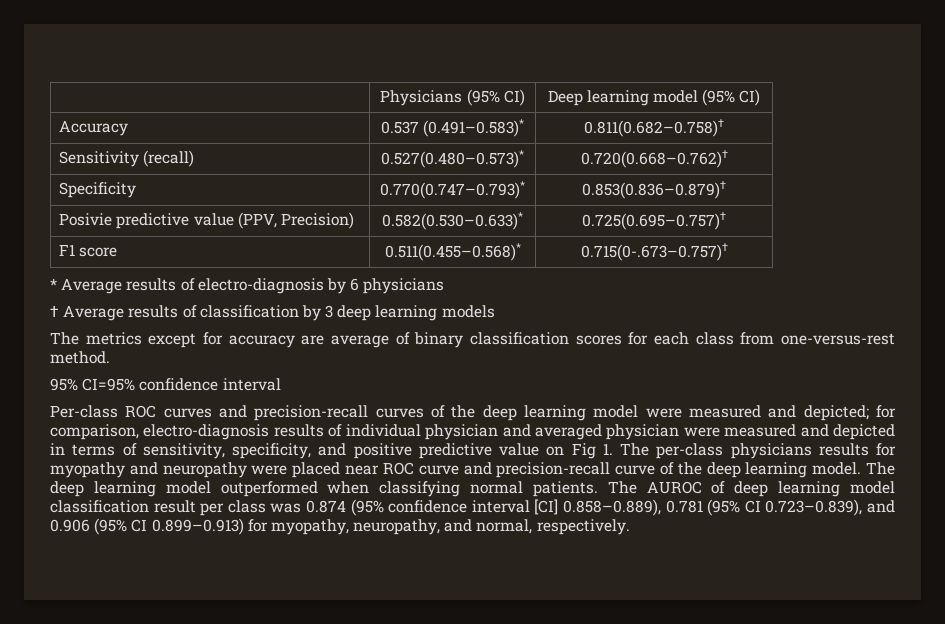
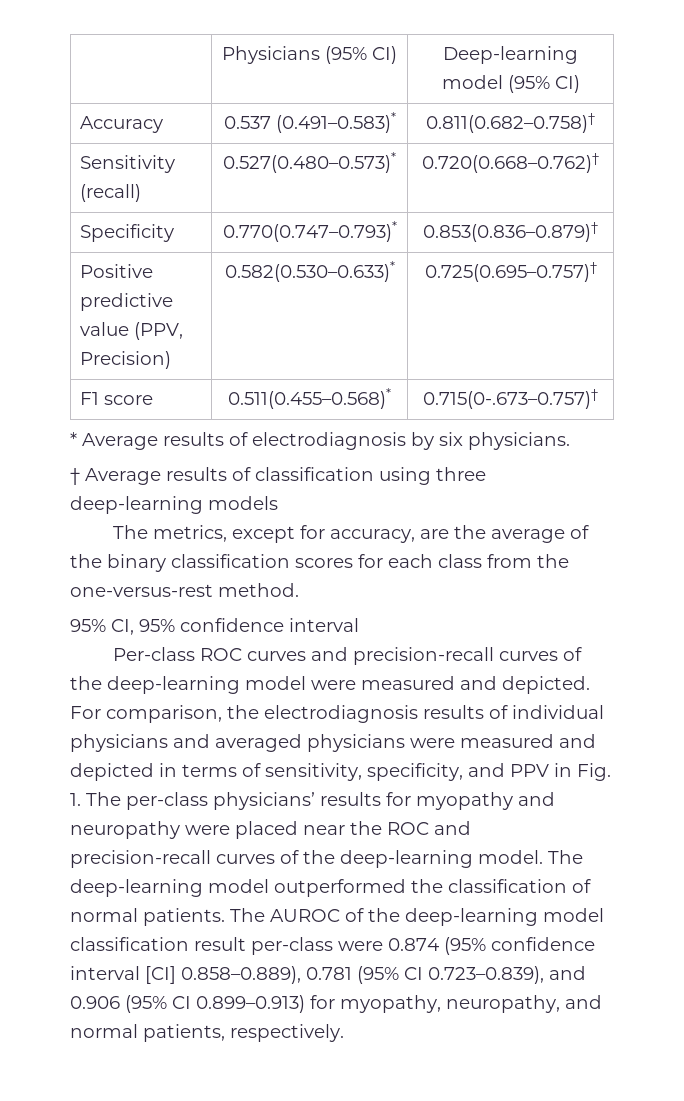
[547,90,649,106] Deep learning -> [443,46,578,64] Deep-learning
[59,213,113,226] Posivie -> [80,264,154,278] Positive
[197,278,445,294] electro-diagnosis by 6 physicians -> [252,432,570,450] electrodiagnosis by six physicians.
[301,305,438,321] by 3 deep learning -> [379,467,486,485] [70,496,203,514] using three deep-learning
[85,332,142,345] metrics -> [152,525,227,542] metrics,
[228,335,325,348] accuracy are -> [329,525,486,543] accuracy, are the
(410, 338) none -> [70,554,102,568] the
(775, 338) none -> [537,554,569,568] the
[82,378,136,391] CI=95% -> [111,619,175,635] CI, 95%
[482,405,586,421] deep learning -> [107,676,240,694] deep-learning
[803,405,896,421] [50,424,270,440] depicted; for comparison, electro-diagnosis -> [502,676,590,694] [70,705,418,723] depicted. For comparison, the electrodiagnosis
[425,424,499,440] physician -> [70,734,168,752] physicians
[606,424,680,440] physician -> [307,734,405,752] physicians
[353,443,596,459] positive predictive value on Fig -> [510,763,611,781] PPV in Fig.
[730,443,812,459] physicians -> [213,792,315,810] physicians’
[382,462,895,478] [50,481,461,497] ROC curve and precision-recall curve of the deep learning model. The deep learning model outperformed when classifying -> [350,821,471,835] [70,850,583,868] [70,879,591,897] the ROC and precision-recall curves of the deep-learning model. The deep-learning model outperformed the classification of
[734,481,841,497] deep learning -> [368,908,538,926] the deep-learning
[200,500,302,516] per class was -> [251,937,383,955] per-class were
[476,519,533,534] normal, -> [70,1024,225,1042] normal patients,

